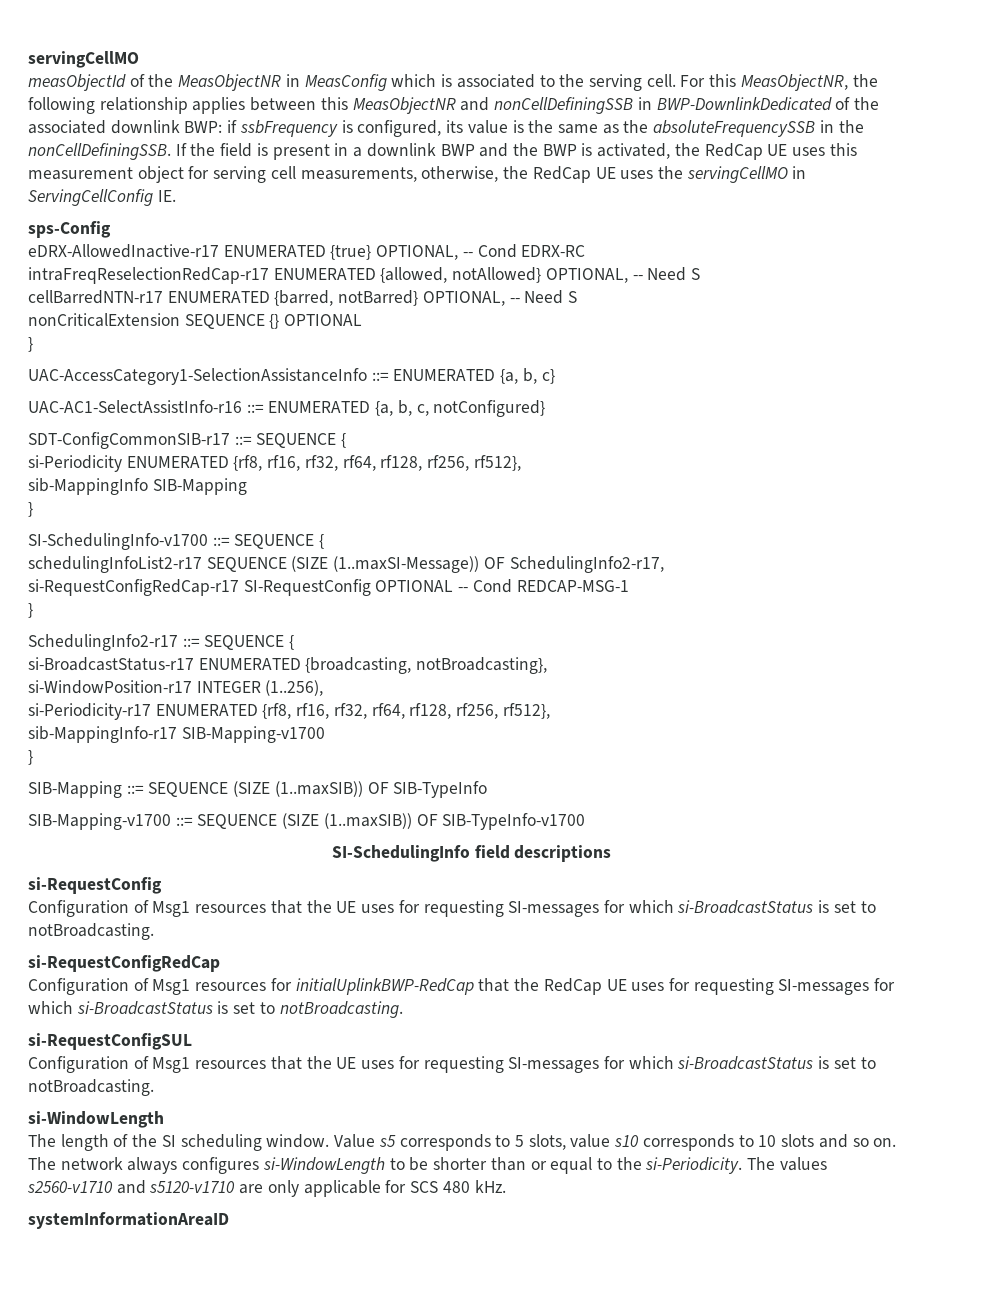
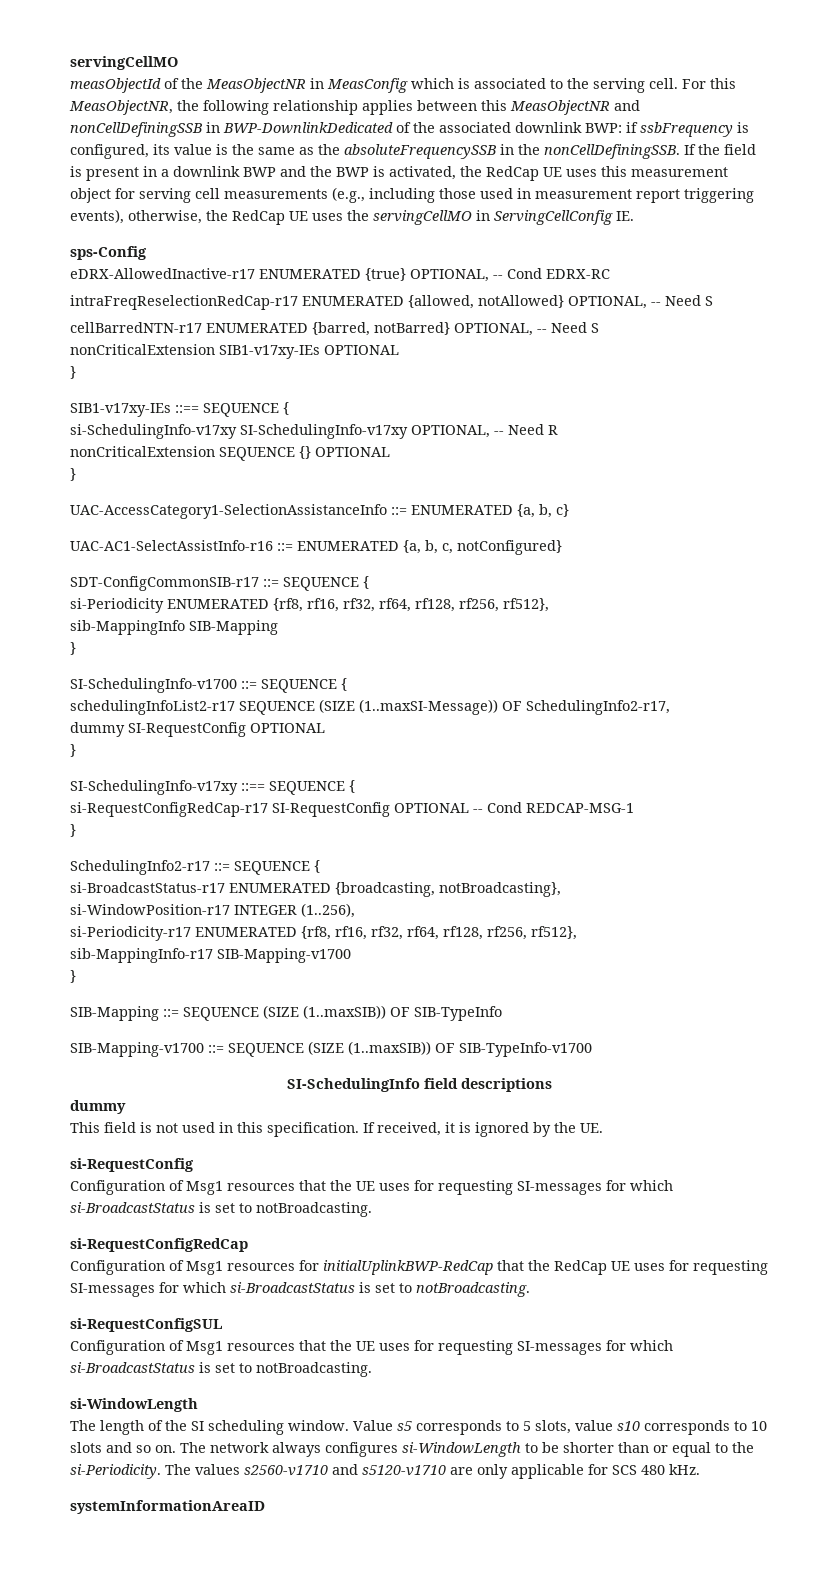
[300,167,417,182] measurements, -> [224,187,754,203] [70,209,124,224] measurements (e.g., including those used in measurement report triggering events),
(578, 297) none -> [70,344,399,359] [70,366,76,379] [70,402,289,417] [70,424,558,439] // nonCriticalExtension SIB1-v17xy-IEs OPTIONAL // } // SIB1-v17xy-IEs ::== SEQUENCE { // si-SchedulingInfo-v17xy SI-SchedulingInfo-v17xy OPTIONAL, -- Need R
(664, 564) none -> [70,722,325,737] [70,744,76,757] [70,780,355,795] // dummy SI-RequestConfig OPTIONAL // } // SI-SchedulingInfo-v17xy ::== SEQUENCE {
(612, 853) none -> [70,1100,126,1114] [70,1122,603,1137] // dummy // This field is not used in this specification. If received, it is ignored by the UE.

